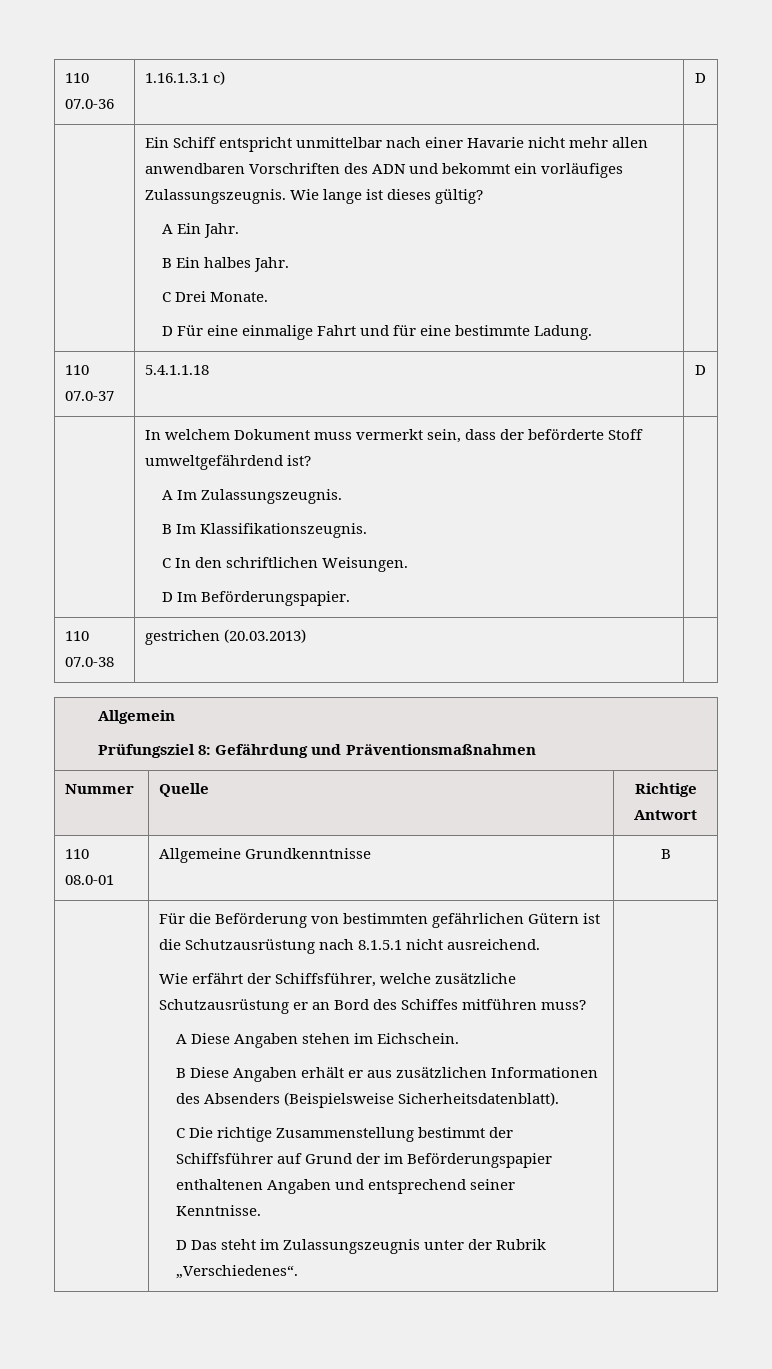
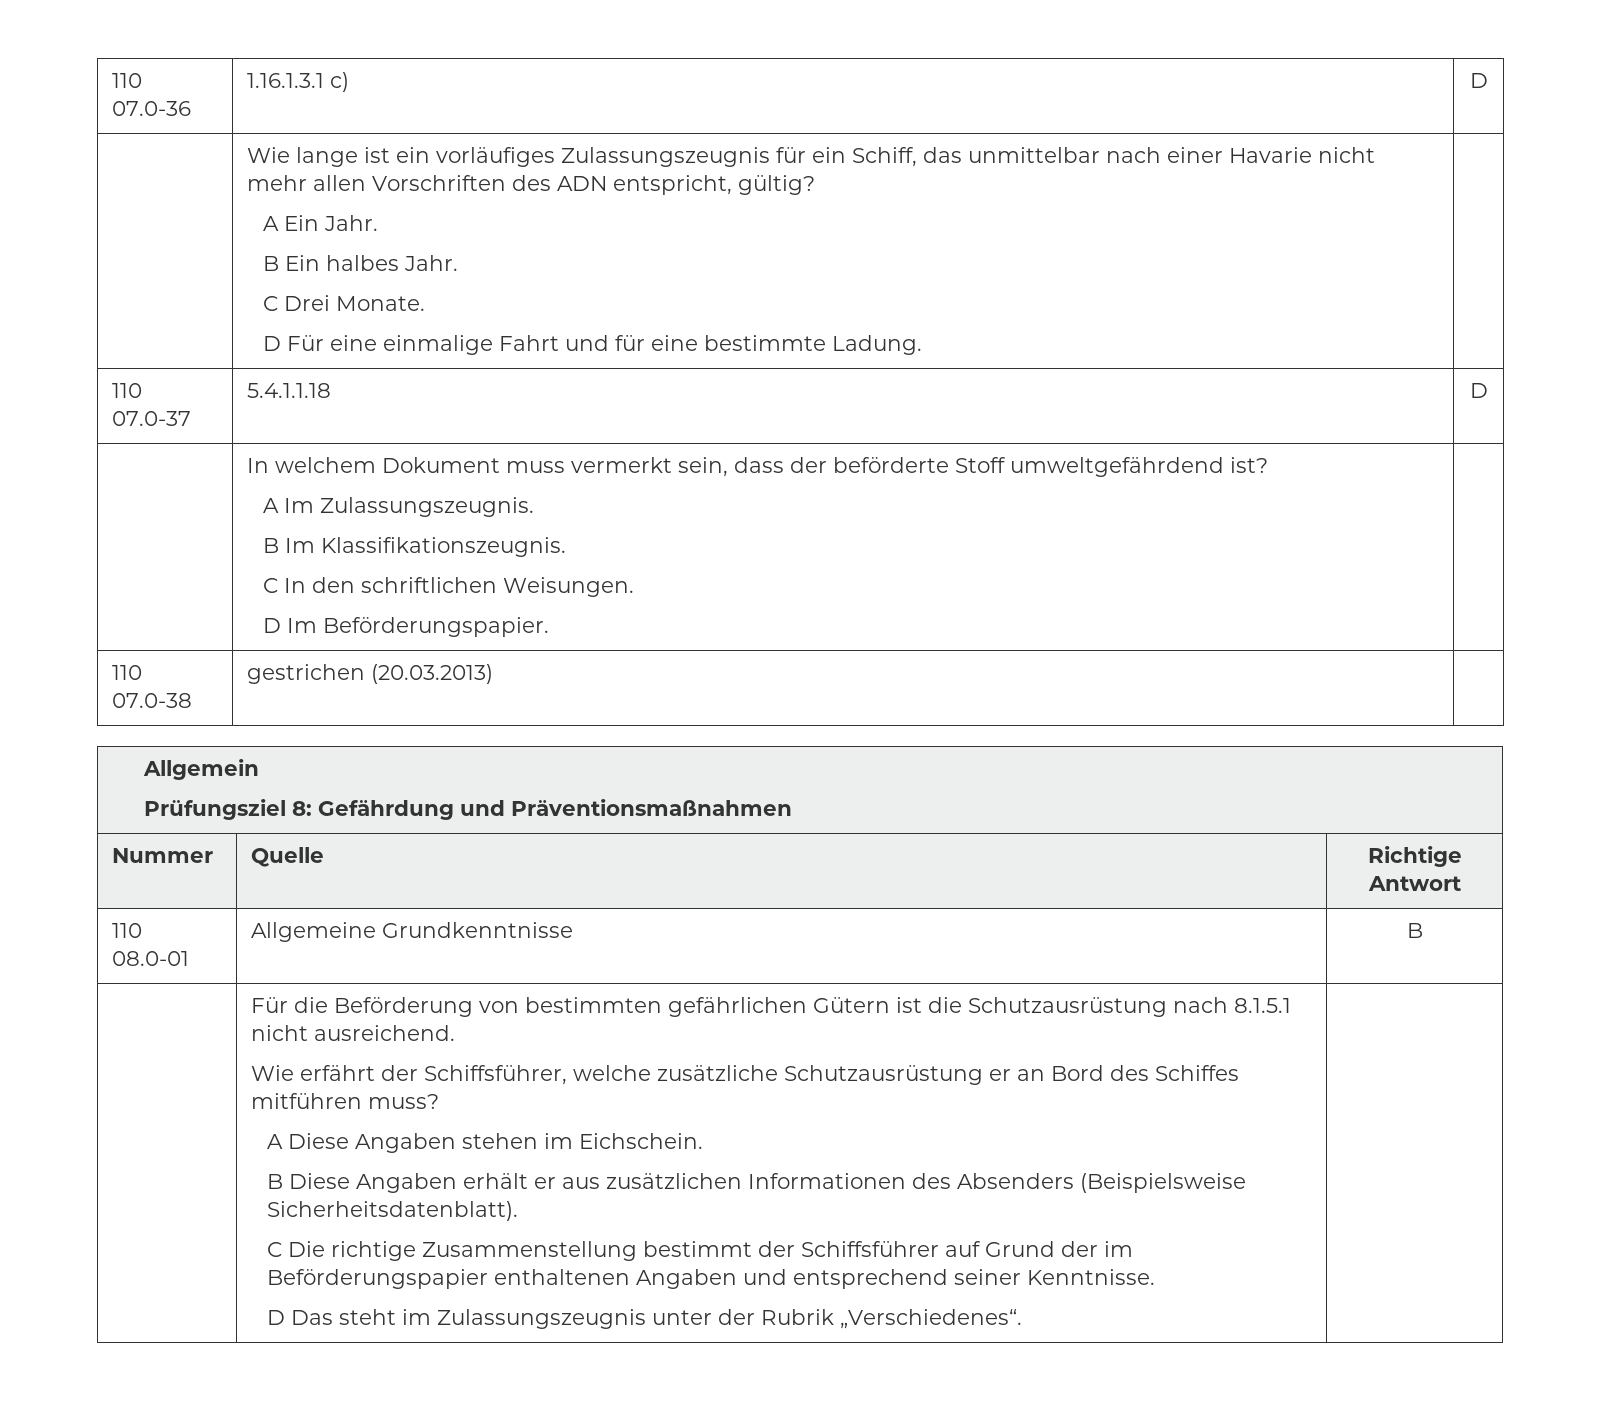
[144,137,292,152] Ein Schiff entspricht -> [247,147,963,167] Wie lange ist ein vorläufiges Zulassungszeugnis für ein Schiff, das
[144,163,245,174] anwendbaren -> (367, 183) none
[409,163,624,178] [144,189,432,204] und bekommt ein vorläufiges Zulassungszeugnis. Wie lange ist dieses -> [613,175,733,195] entspricht,

